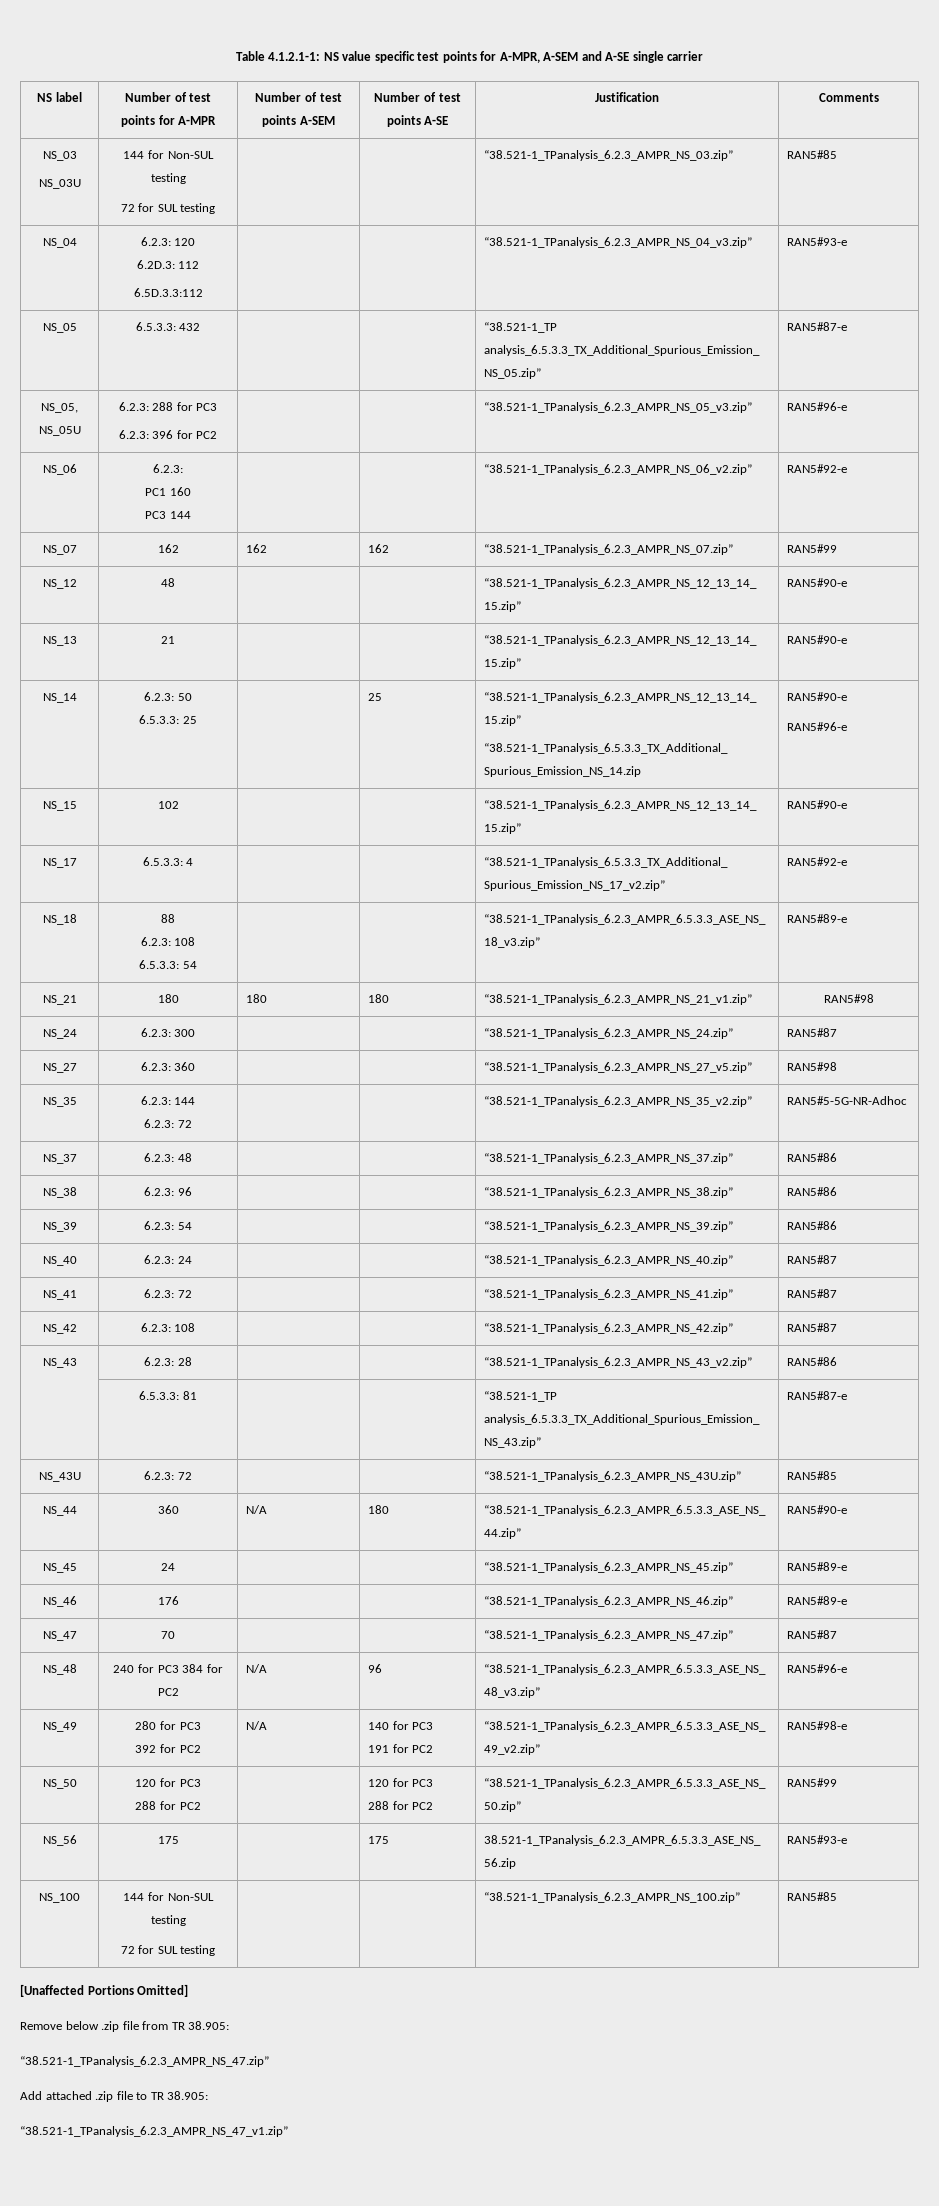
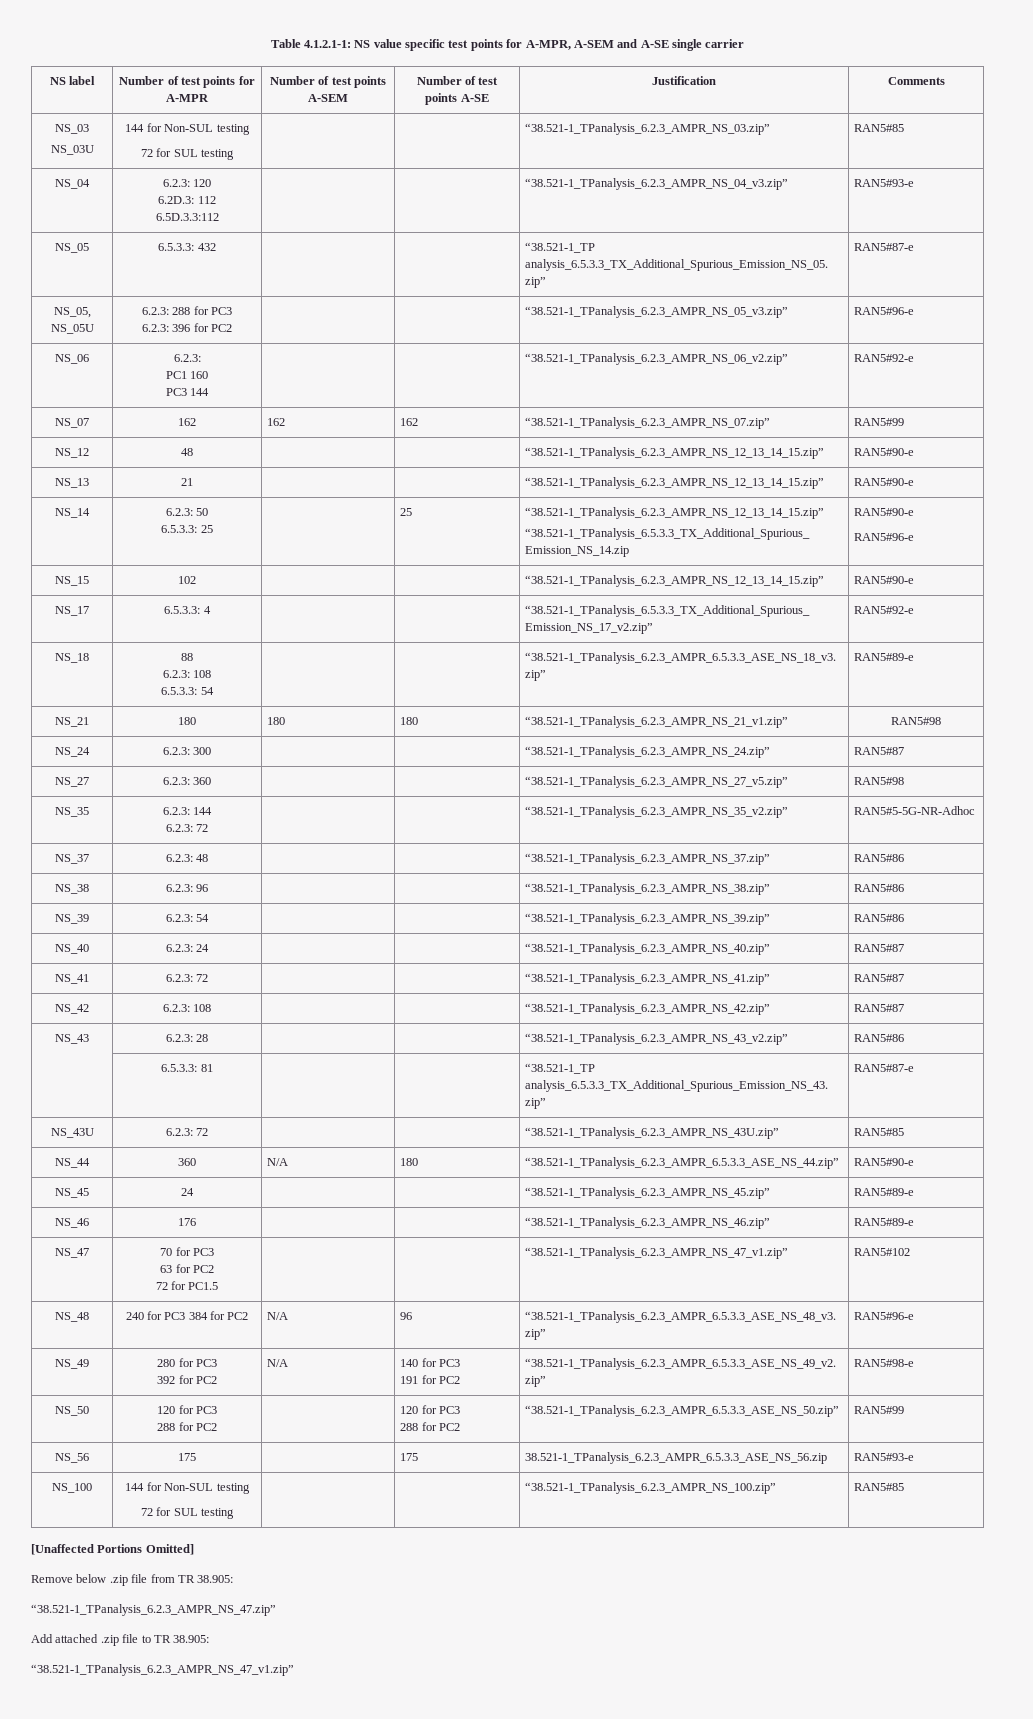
[484,1630,734,1641] [787,1630,838,1639] | | | “38.521-1_TPanalysis_6.2.3_AMPR_NS_47.zip” | RAN5#87 -> [175,1247,214,1256] [160,1264,214,1273] [155,1281,219,1290] [525,1247,789,1259] [854,1248,911,1256] for PC3 // 63 for PC2 // 72 for PC1.5 | | | “38.521-1_TPanalysis_6.2.3_AMPR_NS_47_v1.zip” | RAN5#102

